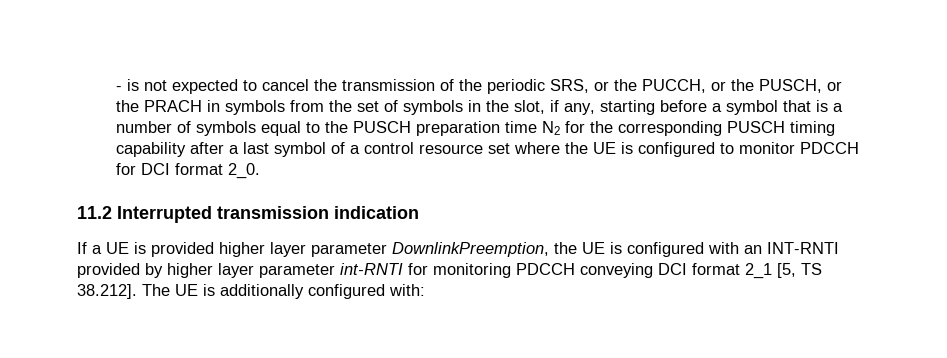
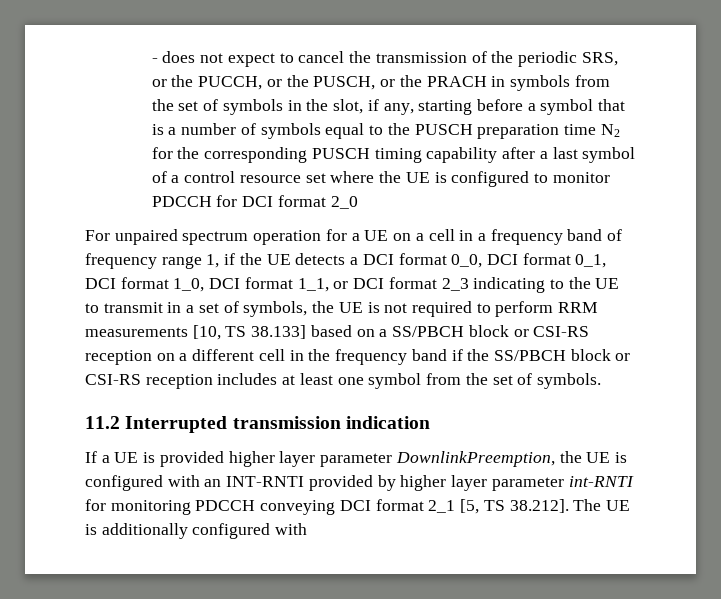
[127,79,239,94] is not expected -> [162,51,275,67] does not expect
[228,163,261,179] 2_0. -> [330,196,358,209] [85,229,623,245] [85,253,607,269] [85,277,620,293] [85,301,599,317] [85,325,590,340] [85,349,631,365] [85,373,601,389] 2_0 // For unpaired spectrum operation for a UE on a cell in a frequency band of frequency range 1, if the UE detects a DCI format 0_0, DCI format 0_1, DCI format 1_0, DCI format 1_1, or DCI format 2_3 indicating to the UE to transmit in a set of symbols, the UE is not required to perform RRM measurements [10, TS 38.133] based on a SS/PBCH block or CSI-RS reception on a different cell in the frequency band if the SS/PBCH block or CSI-RS reception includes at least one symbol from the set of symbols.
[389,284,425,296] with: -> [275,523,308,535] with

